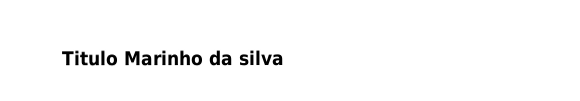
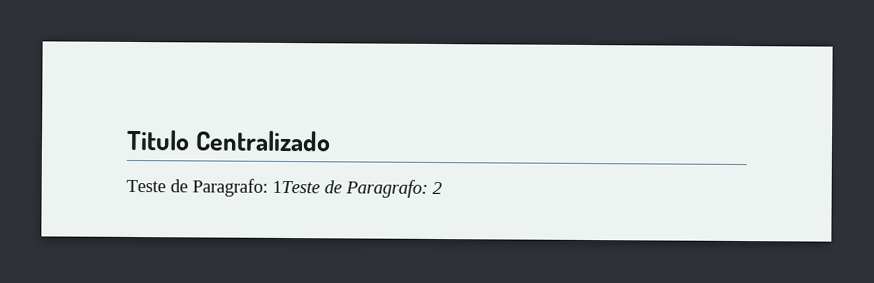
[123,50,285,67] Marinho da silva -> [195,130,332,152] [126,178,442,198] Centralizado // Teste de Paragrafo: 1Teste de Paragrafo: 2

